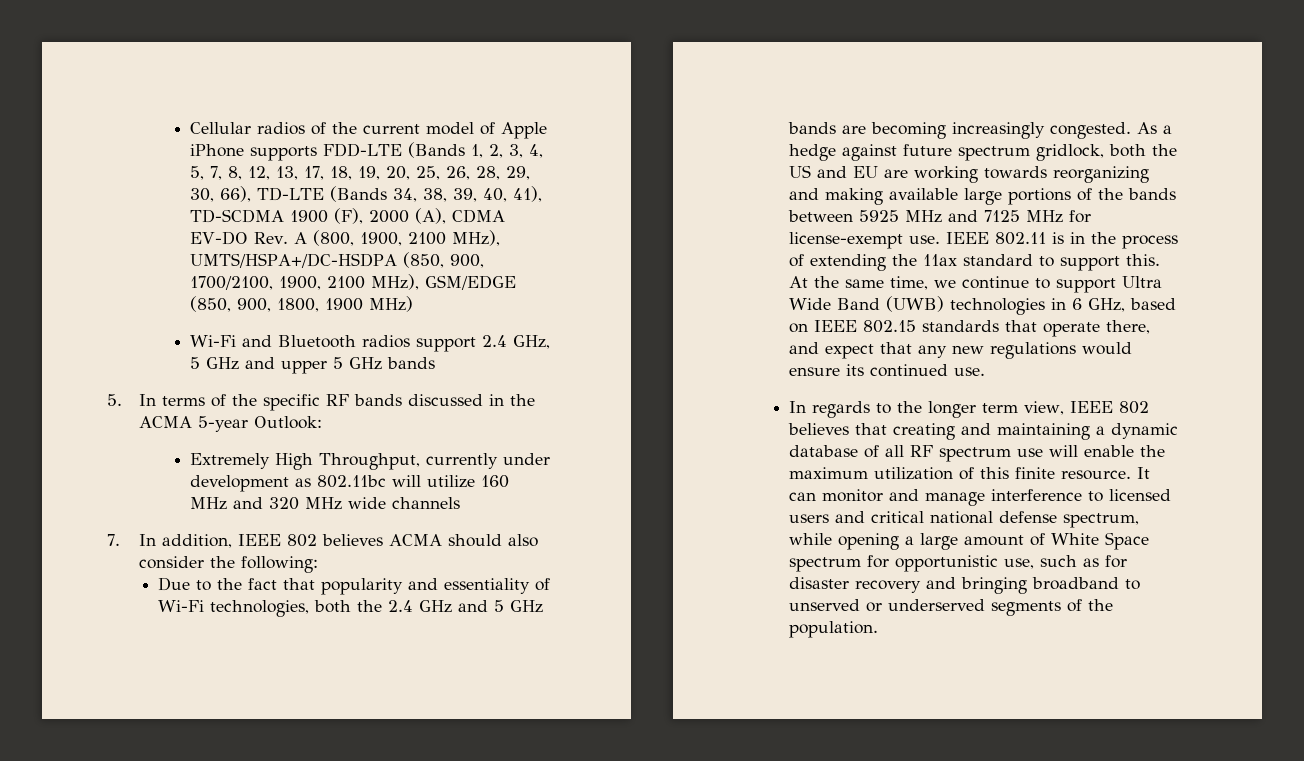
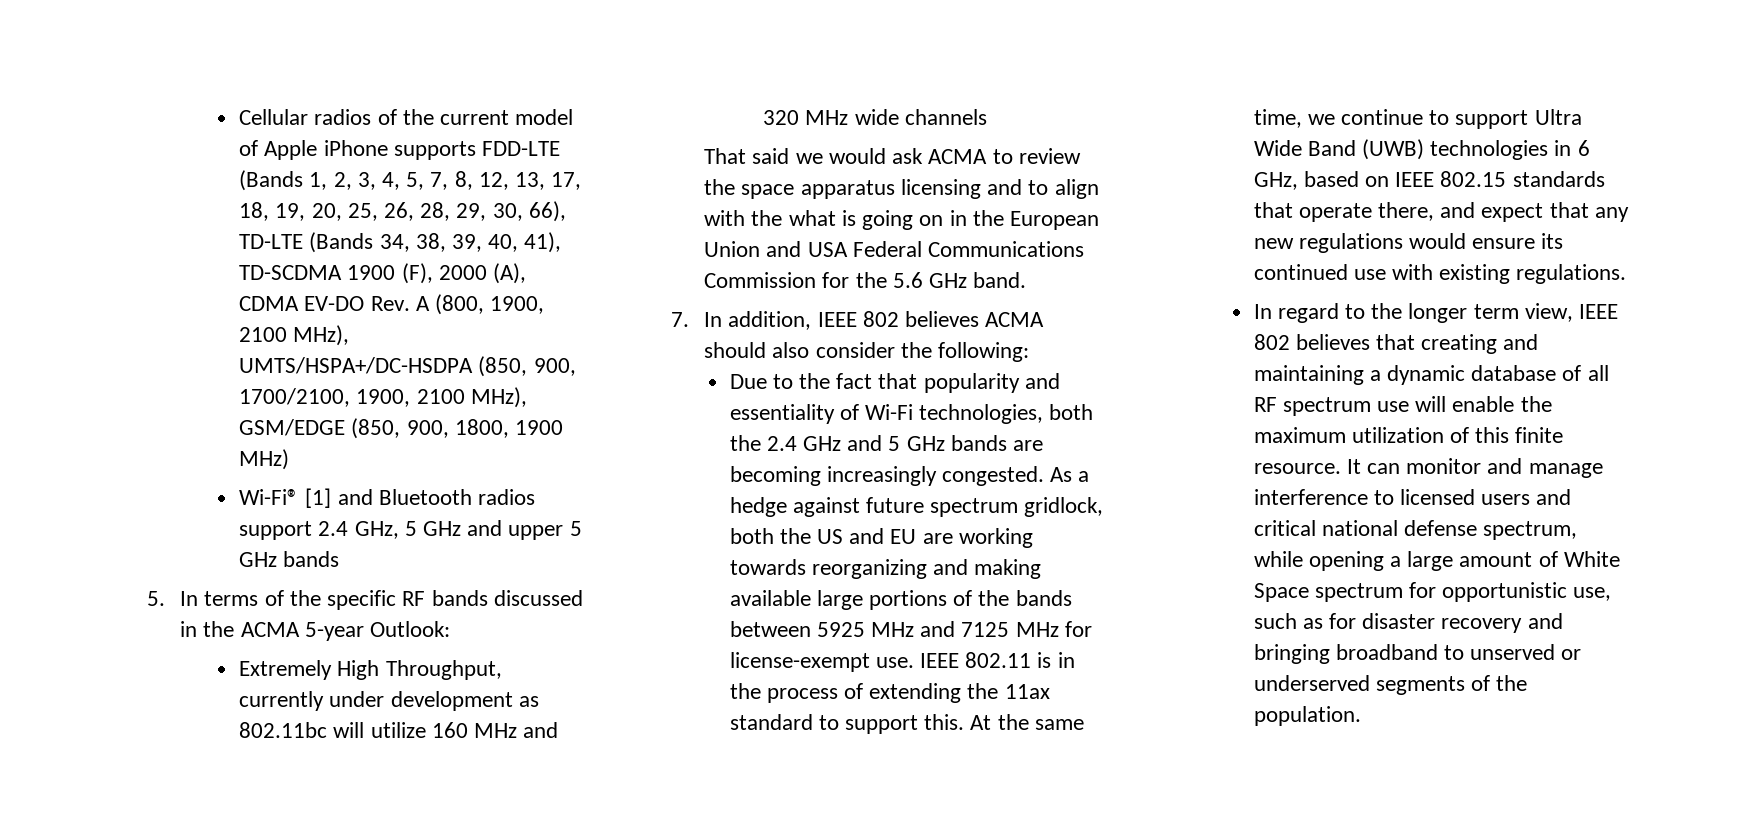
[190,335,237,347] Wi-Fi -> [239,488,332,508] Wi-Fi® [1]
(461, 503) none -> [704,148,1081,164] [704,179,1099,199] [704,210,1099,230] [704,241,1085,257] [704,272,1027,288] // That said we would ask ACMA to review the space apparatus licensing and to align with the what is going on in the European Union and USA Federal Communications Commission for the 5.6 GHz band.
[954,367,986,376] [789,401,871,418] use. // In regards -> [1353,264,1627,284] [1253,303,1339,323] use with existing regulations. // In regard

